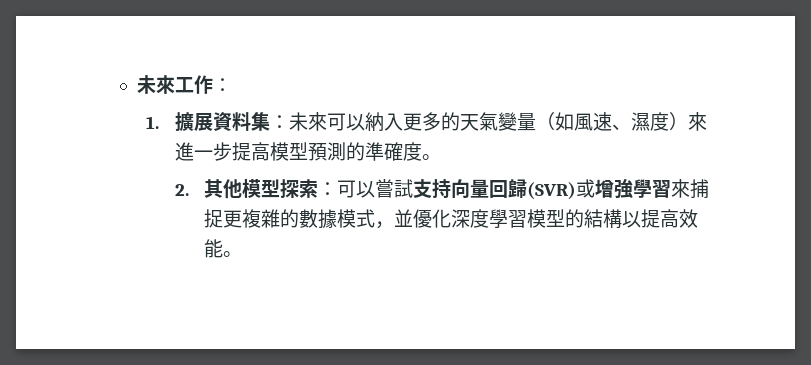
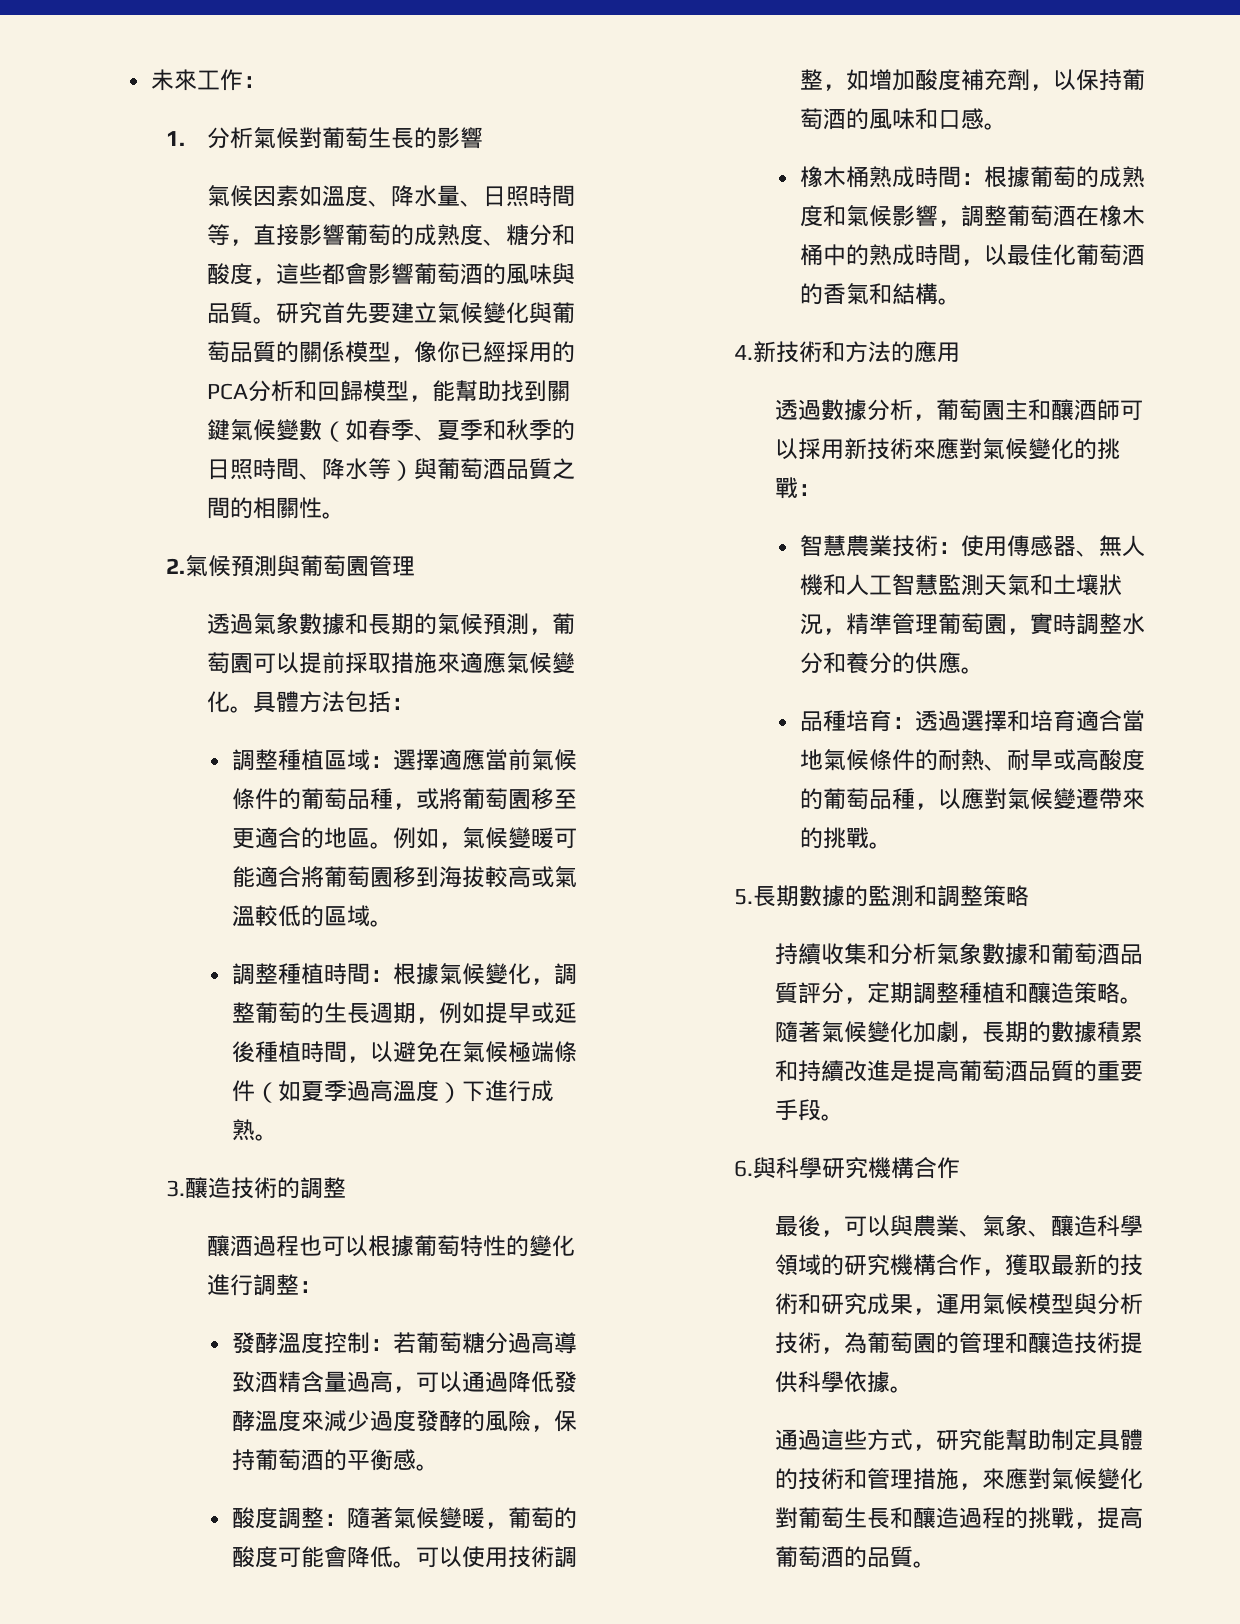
[175,112,708,132] [175,142,442,161] [175,179,710,200] [204,209,699,229] [204,239,224,258] 擴展資料集：未來可以納入更多的天氣變量（如風速、濕度）來進一步提高模型預測的準確度。 // 2.其他模型探索：可以嘗試支持向量回歸(SVR)或增強學習來捕捉更複雜的數據模式，並優化深度學習模型的結構以提高效能 -> [206,127,483,149] [206,185,575,207] [206,224,575,246] [206,263,575,285] [206,302,575,324] [206,341,575,363] [206,380,570,402] [206,419,575,442] [206,458,575,481] [206,497,345,519] [166,555,416,577] [206,612,575,635] [206,652,575,674] [206,691,414,713] [231,749,577,771] [231,788,577,810] [231,827,577,849] [231,866,577,888] [231,905,393,927] [231,963,577,985] [231,1002,577,1024] [231,1041,577,1063] [231,1080,554,1103] [231,1119,278,1141] [166,1177,347,1199] [206,1235,575,1257] [206,1274,322,1296] [231,1332,577,1354] [231,1371,577,1393] [231,1410,577,1432] [231,1449,439,1471] [231,1507,577,1529] [231,1546,577,1568] [799,69,1145,91] [799,108,1007,130] [799,166,1145,188] [799,205,1145,227] [799,244,1145,266] [799,283,961,305] [734,341,961,363] [774,399,1143,421] [774,438,1120,460] [774,477,821,499] [799,535,1145,557] [799,574,1122,596] [799,613,1145,635] [799,652,984,674] [799,710,1145,732] [799,749,1145,771] [799,788,1145,810] [799,827,892,849] [734,885,1030,907] [774,942,1143,965] [774,982,1143,1004] [774,1021,1143,1043] [774,1060,1143,1082] [774,1099,844,1121] [734,1157,961,1179] [774,1214,1143,1237] [774,1254,1143,1276] [774,1293,1143,1315] [774,1332,1143,1354] [774,1371,913,1393] [774,1429,1143,1451] [774,1468,1143,1490] [774,1507,1143,1529] [774,1546,913,1568] 分析氣候對葡萄生長的影響 // 氣候因素如溫度、降水量、日照時間等，直接影響葡萄的成熟度、糖分和酸度，這些都會影響葡萄酒的風味與品質。研究首先要建立氣候變化與葡萄品質的關係模型，像你已經採用的PCA分析和回歸模型，能幫助找到關鍵氣候變數（如春季、夏季和秋季的日照時間、降水等）與葡萄酒品質之間的相關性。 // 2.氣候預測與葡萄園管理 // 透過氣象數據和長期的氣候預測，葡萄園可以提前採取措施來適應氣候變化。具體方法包括： // 調整種植區域：選擇適應當前氣候條件的葡萄品種，或將葡萄園移至更適合的地區。例如，氣候變暖可能適合將葡萄園移到海拔較高或氣溫較低的區域。 // 調整種植時間：根據氣候變化，調整葡萄的生長週期，例如提早或延後種植時間，以避免在氣候極端條件（如夏季過高溫度）下進行成熟。 // 3.釀造技術的調整 // 釀酒過程也可以根據葡萄特性的變化進行調整： // 發酵溫度控制：若葡萄糖分過高導致酒精含量過高，可以通過降低發酵溫度來減少過度發酵的風險，保持葡萄酒的平衡感。 // 酸度調整：隨著氣候變暖，葡萄的酸度可能會降低。可以使用技術調整，如增加酸度補充劑，以保持葡萄酒的風味和口感。 // 橡木桶熟成時間：根據葡萄的成熟度和氣候影響，調整葡萄酒在橡木桶中的熟成時間，以最佳化葡萄酒的香氣和結構。 // 4.新技術和方法的應用 // 透過數據分析，葡萄園主和釀酒師可以採用新技術來應對氣候變化的挑戰： // 智慧農業技術：使用傳感器、無人機和人工智慧監測天氣和土壤狀況，精準管理葡萄園，實時調整水分和養分的供應。 // 品種培育：透過選擇和培育適合當地氣候條件的耐熱、耐旱或高酸度的葡萄品種，以應對氣候變遷帶來的挑戰。 // 5.長期數據的監測和調整策略 // 持續收集和分析氣象數據和葡萄酒品質評分，定期調整種植和釀造策略。隨著氣候變化加劇，長期的數據積累和持續改進是提高葡萄酒品質的重要手段。 // 6.與科學研究機構合作 // 最後，可以與農業、氣象、釀造科學領域的研究機構合作，獲取最新的技術和研究成果，運用氣候模型與分析技術，為葡萄園的管理和釀造技術提供科學依據。 // 通過這些方式，研究能幫助制定具體的技術和管理措施，來應對氣候變化對葡萄生長和釀造過程的挑戰，提高葡萄酒的品質

